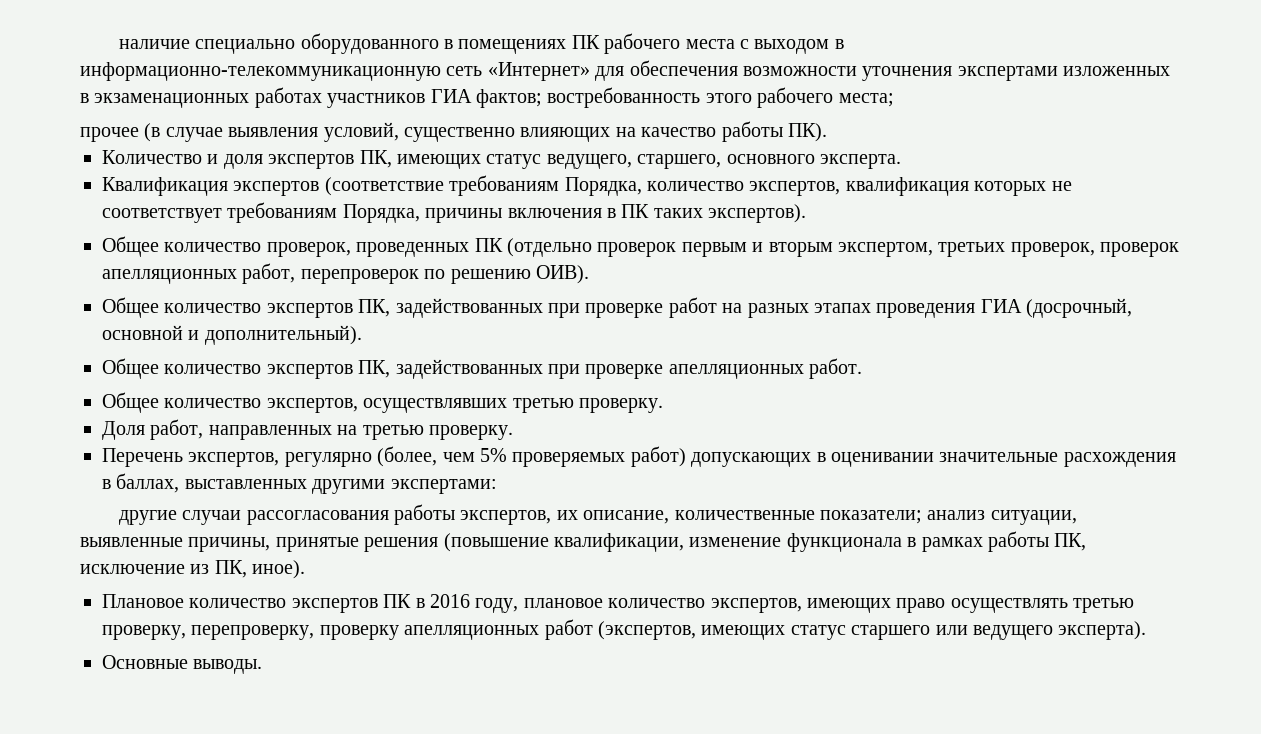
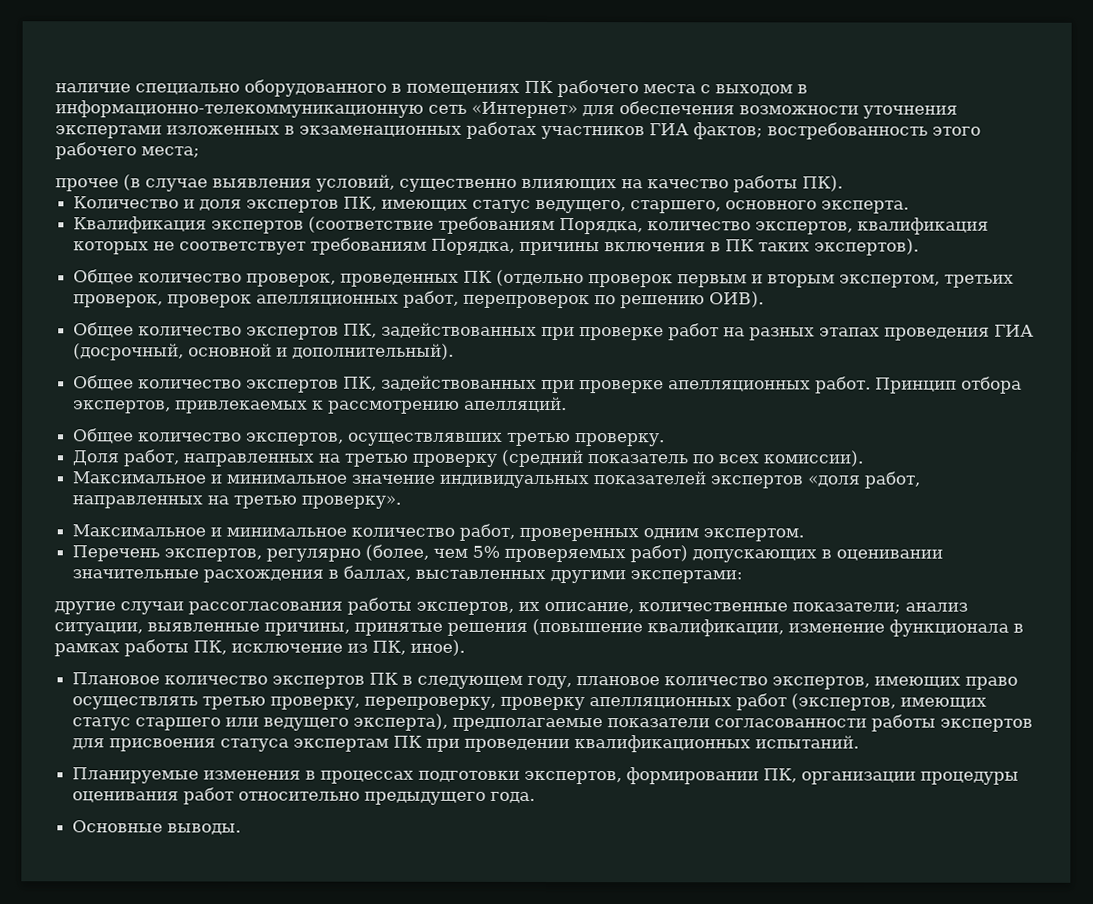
(863, 368) none -> [875,376,1023,394] [73,396,568,414] Принцип отбора экспертов, привлекаемых к рассмотрению апелляций.
[428,425,513,440] проверку. -> [412,449,865,468] [72,471,921,489] [72,495,402,509] [72,523,805,542] проверку (средний показатель по всех комиссии). // Максимальное и минимальное значение индивидуальных показателей экспертов «доля работ, направленных на третью проверку». // Максимальное и минимальное количество работ, проверенных одним экспертом.
[429,594,470,608] 2016 -> [417,675,524,689] следующем
[1058,621,1147,640] эксперта). -> [353,713,1034,732] [72,735,860,753] [72,767,1020,785] [72,787,536,805] эксперта), предполагаемые показатели согласованности работы экспертов для присвоения статуса экспертам ПК при проведении квалификационных испытаний. // Планируемые изменения в процессах подготовки экспертов, формировании ПК, организации процедуры оценивания работ относительно предыдущего года.

